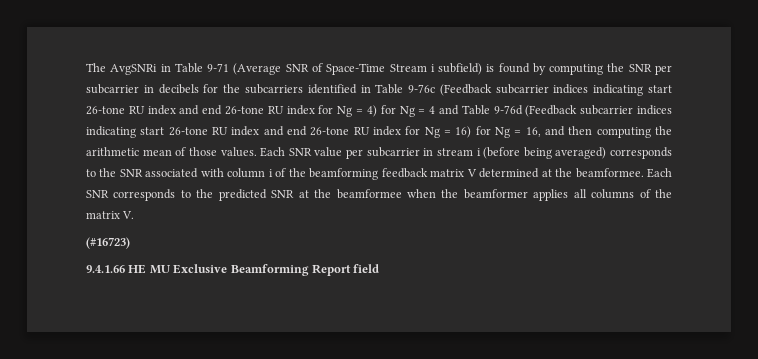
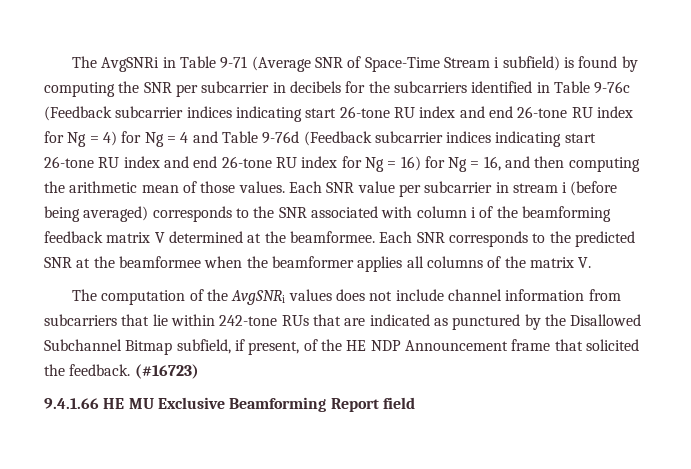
(135, 215) none -> [72,289,621,305] [44,314,642,330] [44,339,639,355] [44,364,131,376] The computation of the AvgSNRi values does not include channel information from subcarriers that lie within 242-tone RUs that are indicated as punctured by the Disallowed Subchannel Bitmap subfield, if present, of the HE NDP Announcement frame that solicited the feedback.

